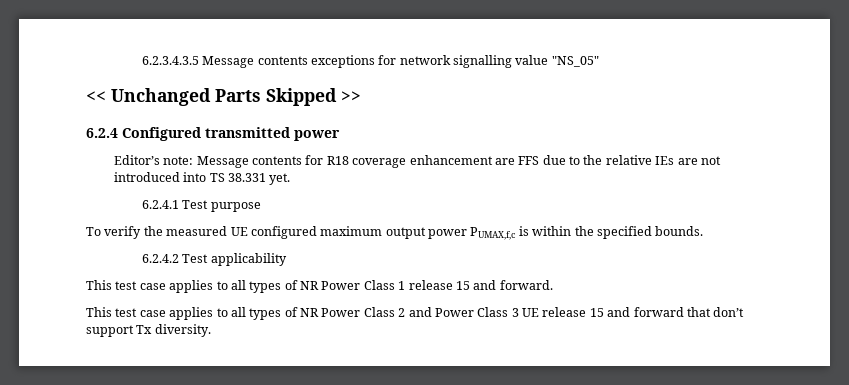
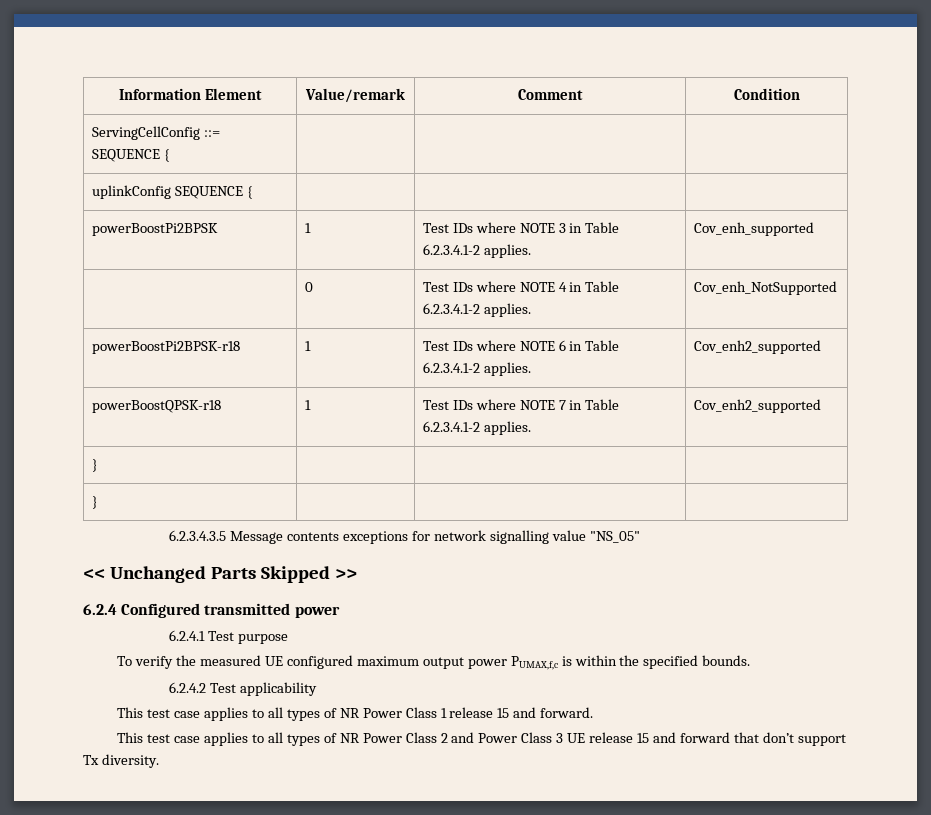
(141, 60) none -> [119,88,262,100] [305,88,405,103] [518,89,583,100] [733,88,800,100] [91,126,220,140] [91,149,170,162] [91,185,253,199] [91,223,218,236] [304,223,311,233] [422,222,620,233] [422,244,531,258] [693,222,814,236] [304,282,313,292] [422,281,620,292] [422,303,531,317] [693,281,837,295] [91,341,240,354] [304,341,311,351] [422,340,620,351] [422,362,531,376] [693,340,821,354] [91,400,221,413] [304,400,311,410] [422,399,620,410] [422,421,531,435] [693,399,821,413] [91,459,98,472] [91,496,98,509] Information Element | Value/remark | Comment | Condition // ServingCellConfig ::= SEQUENCE { | | | // uplinkConfig SEQUENCE { | | | // powerBoostPi2BPSK | 1 | Test IDs where NOTE 3 in Table 6.2.3.4.1-2 applies. | Cov_enh_supported // | 0 | Test IDs where NOTE 4 in Table 6.2.3.4.1-2 applies. | Cov_enh_NotSupported // powerBoostPi2BPSK-r18 | 1 | Test IDs where NOTE 6 in Table 6.2.3.4.1-2 applies. | Cov_enh2_supported // powerBoostQPSK-r18 | 1 | Test IDs where NOTE 7 in Table 6.2.3.4.1-2 applies. | Cov_enh2_supported // } | | | // } | | | //
[113,155,721,168] [113,172,291,185] // Editor’s note: Message contents for R18 coverage enhancement are FFS due to the relative IEs are not introduced into TS 38.331 yet. -> (340, 612) none

